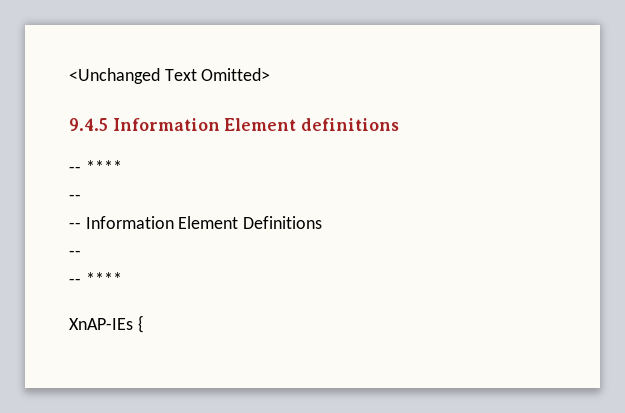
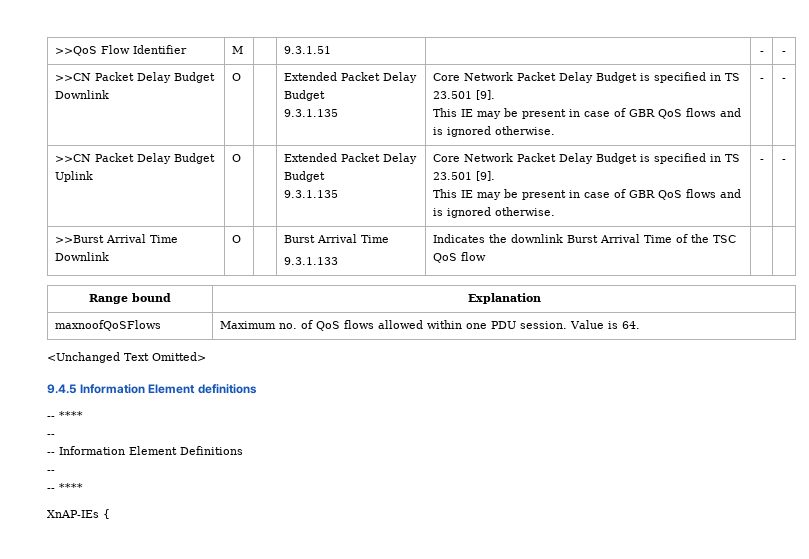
(69, 76) none -> [55,45,188,56] [232,46,244,54] [284,46,332,54] [759,51,764,54] [782,51,786,54] [55,72,216,83] [55,90,110,99] [232,73,242,81] [284,72,418,83] [284,90,326,101] [284,109,339,117] [433,72,741,83] [433,90,496,100] [433,108,742,119] [433,126,556,137] [759,78,764,81] [782,78,786,81] [55,153,216,164] [55,171,94,182] [232,154,242,162] [284,153,418,164] [284,171,326,182] [284,190,339,198] [433,153,741,164] [433,171,496,181] [433,189,742,200] [433,207,556,218] [759,159,764,162] [782,159,786,162] [55,234,179,243] [55,252,110,261] [232,235,242,243] [284,234,390,243] [284,257,339,265] [433,234,737,243] [433,252,487,263] [89,293,171,304] [467,293,541,304] [55,320,162,331] [220,320,641,331] >>QoS Flow Identifier | M | | 9.3.1.51 | | - | - // >>CN Packet Delay Budget Downlink | O | | Extended Packet Delay Budget // 9.3.1.135 | Core Network Packet Delay Budget is specified in TS 23.501 [9]. // This IE may be present in case of GBR QoS flows and is ignored otherwise. | - | - // >>CN Packet Delay Budget Uplink | O | | Extended Packet Delay Budget // 9.3.1.135 | Core Network Packet Delay Budget is specified in TS 23.501 [9]. // This IE may be present in case of GBR QoS flows and is ignored otherwise. | - | - // >>Burst Arrival Time Downlink | O | | Burst Arrival Time // 9.3.1.133 | Indicates the downlink Burst Arrival Time of the TSC QoS flow | | // Range bound | Explanation // maxnoofQoSFlows | Maximum no. of QoS flows allowed within one PDU session. Value is 64. //

